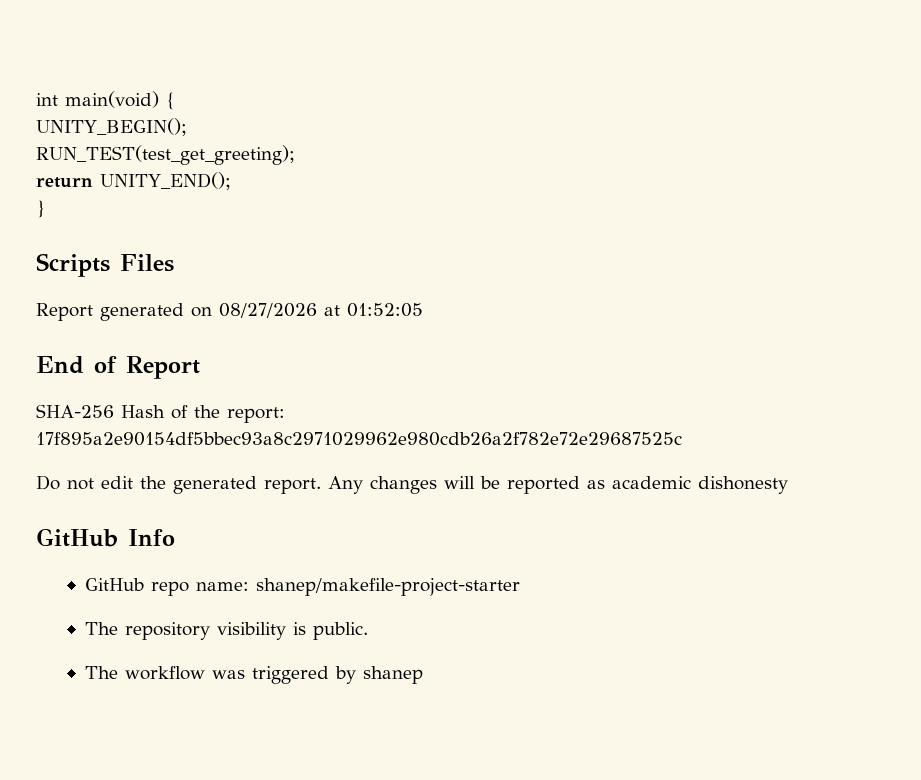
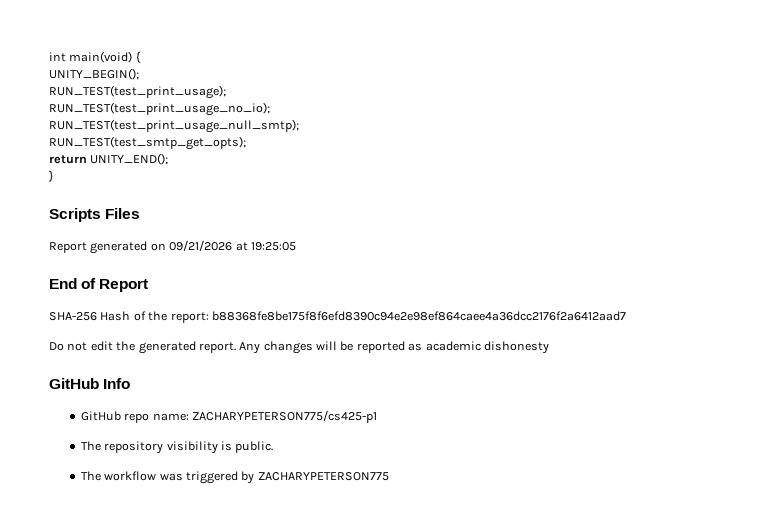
[36,145,295,165] RUN_TEST(test_get_greeting); -> [49,85,226,99] [49,102,270,116] [49,119,299,133] [49,136,246,150] RUN_TEST(test_print_usage); // RUN_TEST(test_print_usage_no_io); // RUN_TEST(test_print_usage_null_smtp); // RUN_TEST(test_smtp_get_opts);
[219,303,423,318] 08/27/2026 at 01:52:05 -> [169,240,296,251] 09/21/2026 at 19:25:05
[36,432,682,446] 17f895a2e90154df5bbec93a8c2971029962e980cdb26a2f782e72e29687525c -> [211,311,626,321] b88368fe8be175f8f6efd8390c94e2e98ef864caee4a36dcc2176f2a6412aad7
[255,578,520,596] shanep/makefile-project-starter -> [191,410,377,423] ZACHARYPETERSON775/cs425-p1
[362,666,423,684] shanep -> [257,472,389,481] ZACHARYPETERSON775

